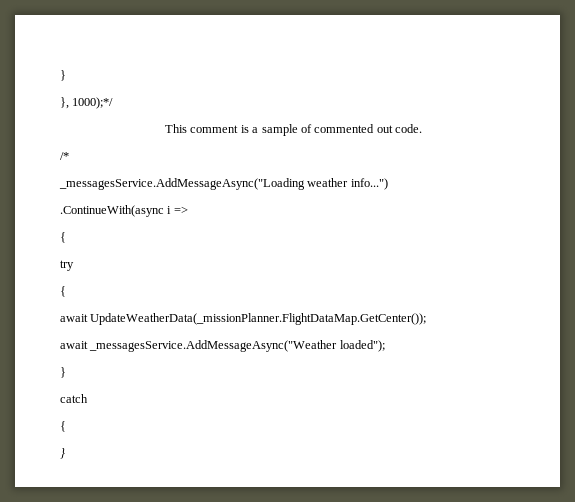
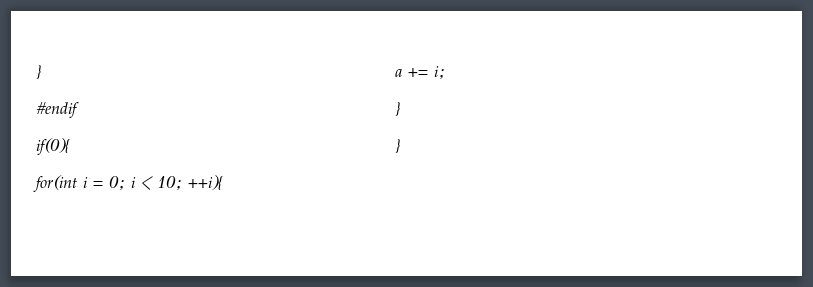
[60,70,66,81] [60,97,114,109] [165,124,422,136] [60,152,69,160] [59,178,388,190] [60,205,188,217] [60,232,66,243] [60,260,74,271] [60,286,66,297] [60,313,427,325] [60,340,385,352] [60,367,66,378] [60,394,88,403] [60,421,66,432] } // }, 1000);*/ // This comment is a sample of commented out code. // /* // _messagesService.AddMessageAsync("Loading weather info...") // .ContinueWith(async i => // { // try // { // await UpdateWeatherData(_missionPlanner.FlightDataMap.GetCenter()); // await _messagesService.AddMessageAsync("Weather loaded"); // } // catch // { -> [36,65,42,79] [36,102,79,119] [36,138,71,156] [33,175,224,193] [395,66,445,79] [395,102,401,116] } // #endif // if(0){ // for(int i = 0; i < 10; ++i){ // a += i; // }

